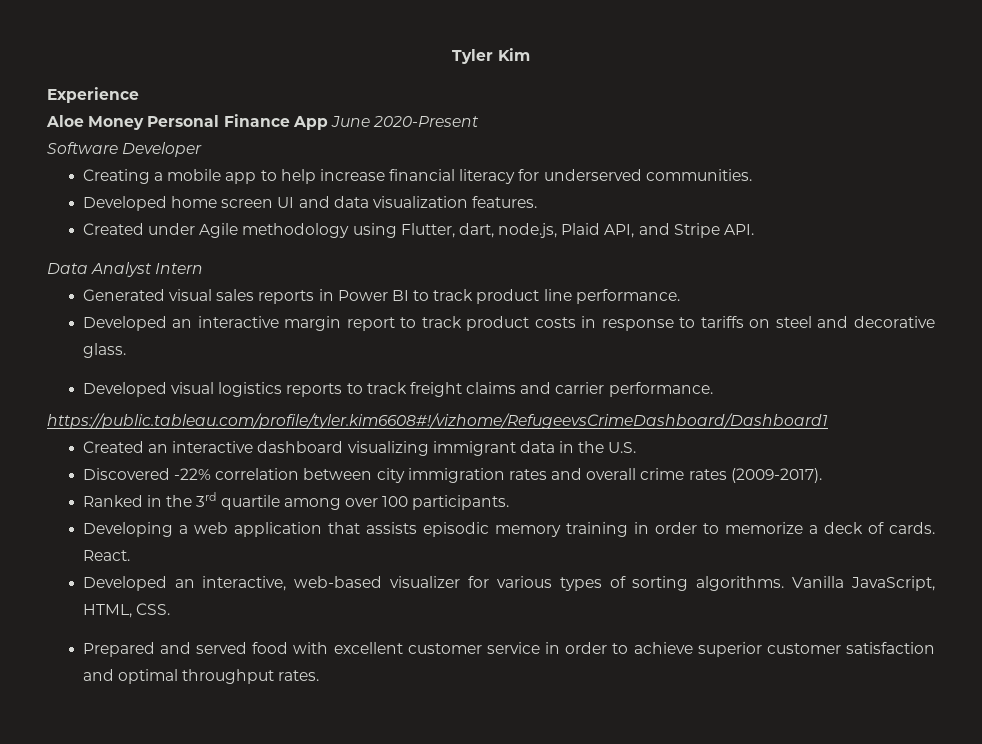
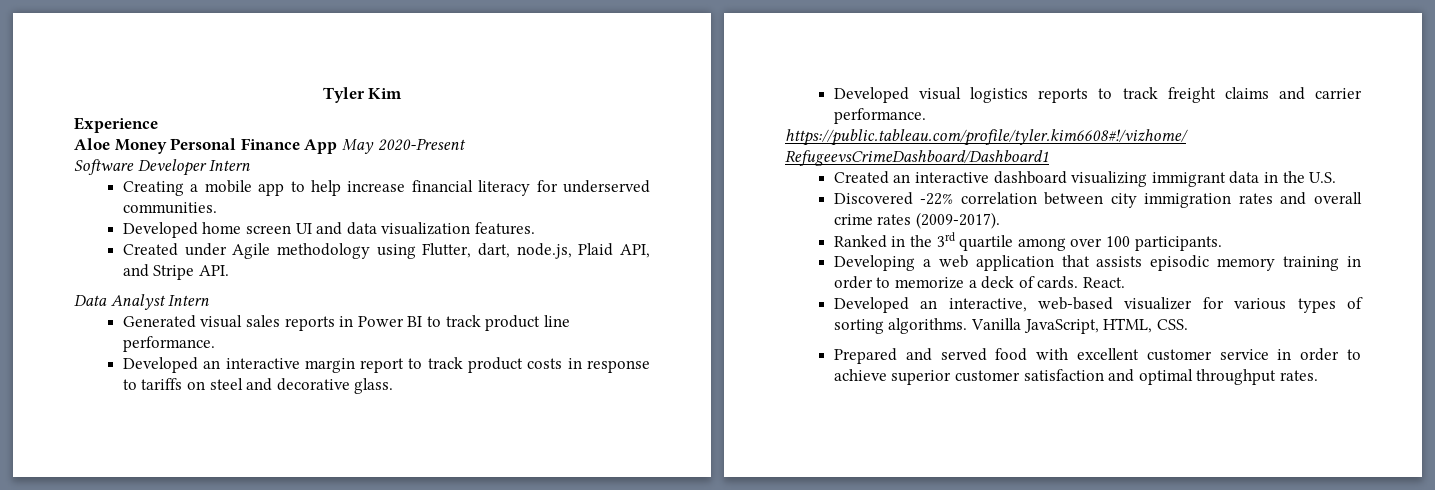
[330,116,370,127] June -> [341,139,374,154] May
(203, 149) none -> [209,160,251,171] Intern

